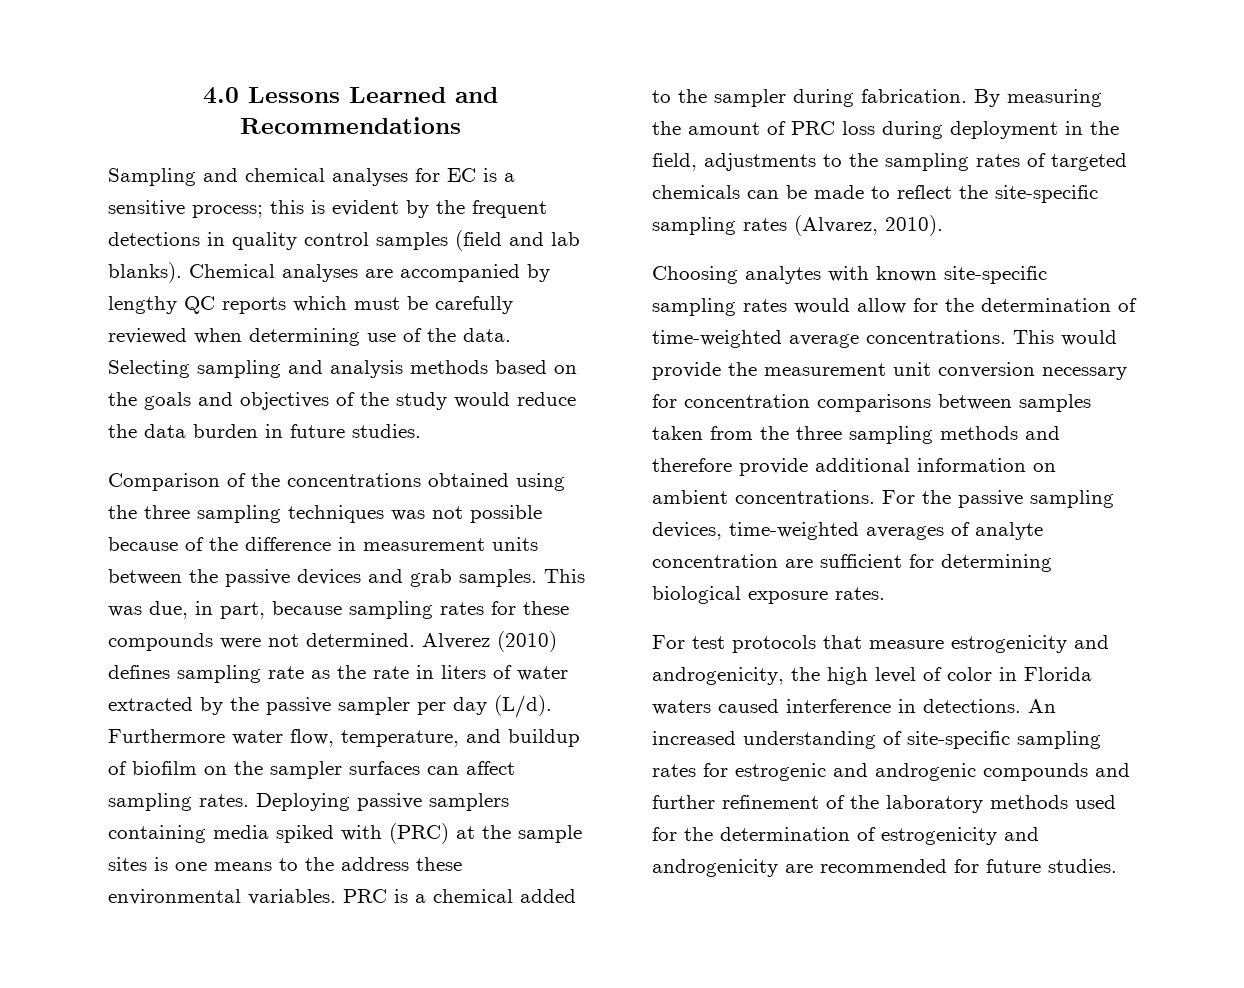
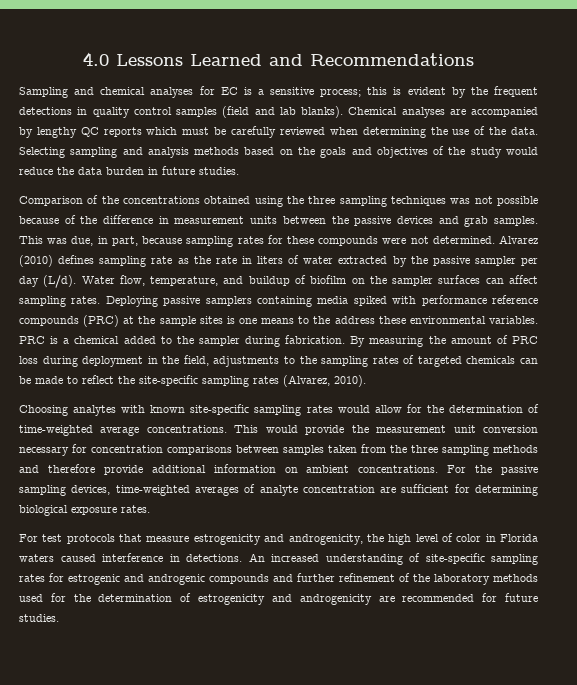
(360, 337) none -> [430,127,448,135] the
[422,633,490,649] Alverez -> [499,235,538,244] Alvarez
[108,729,283,745] Furthermore water -> [81,276,115,284] Water
(382, 833) none -> [421,295,538,306] [19,316,79,326] performance reference compounds

